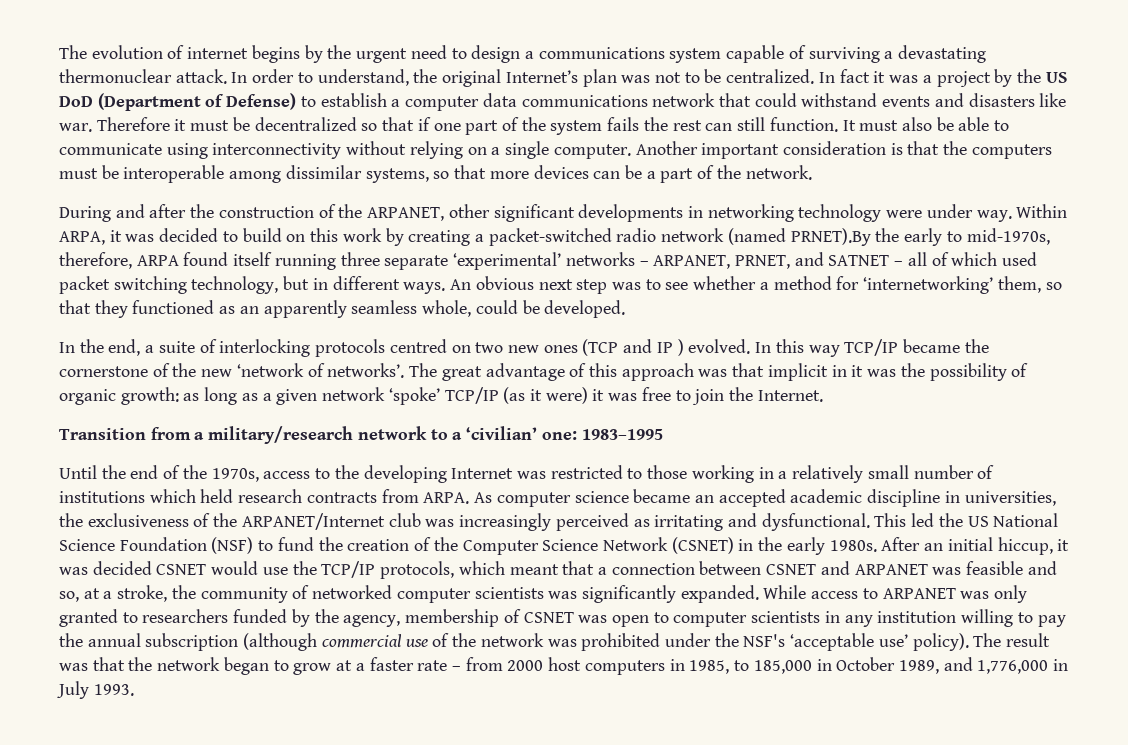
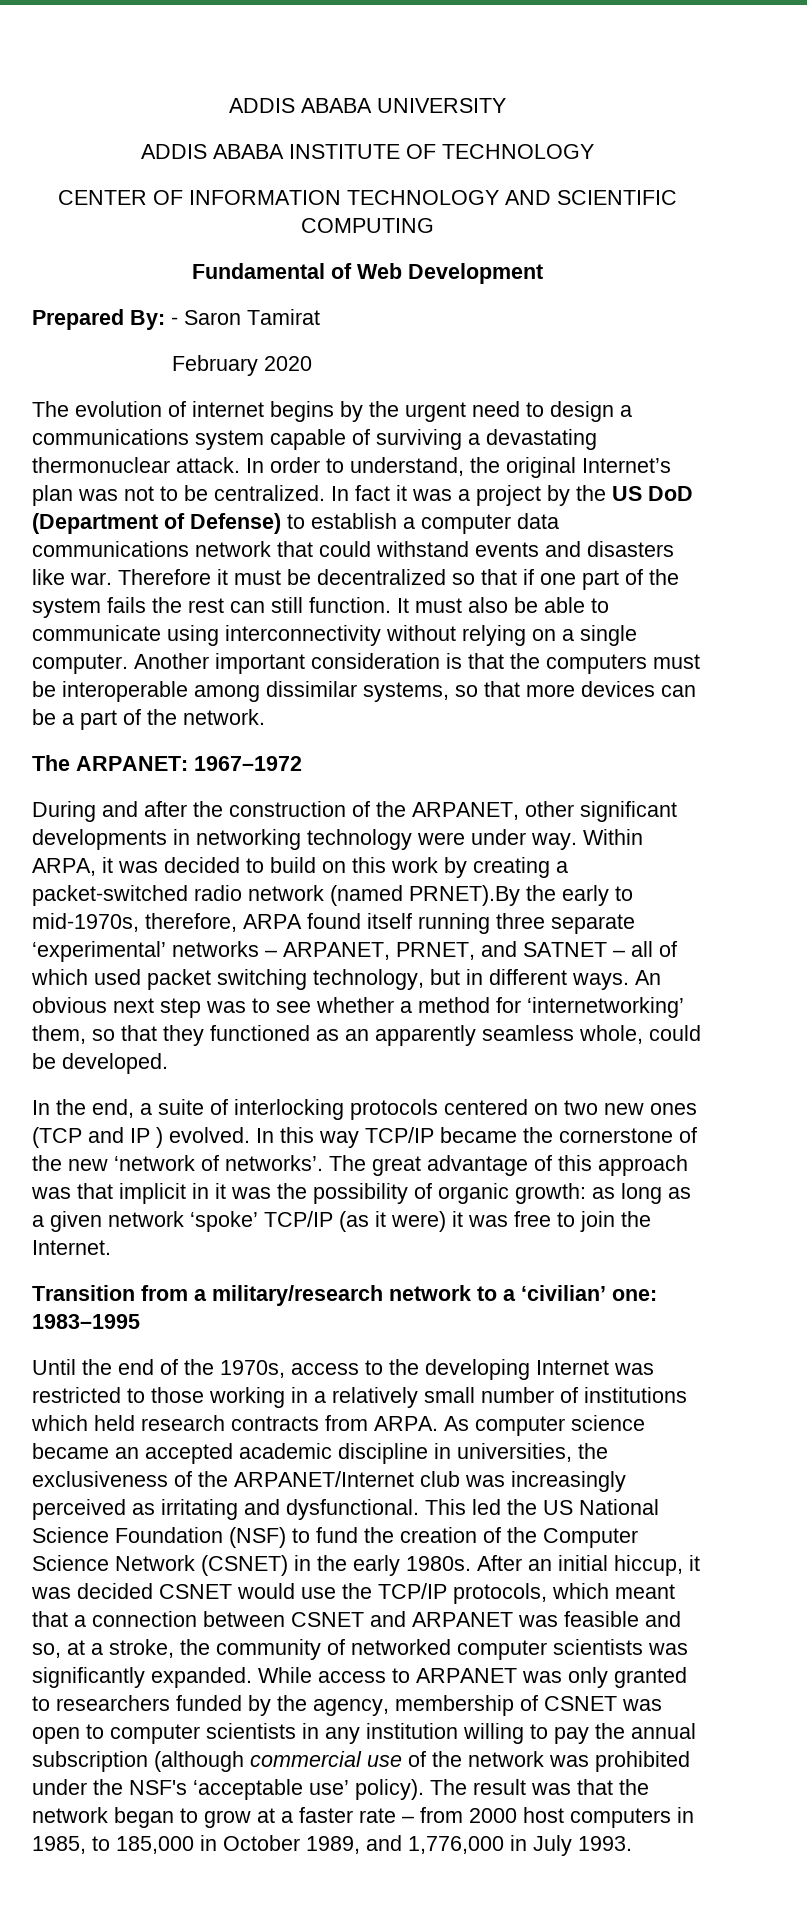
(59, 52) none -> [228,98,506,113] [140,144,594,159] [57,190,677,205] [300,218,434,233] [191,263,543,284] [32,309,320,330] [171,355,312,376] ADDIS ABABA UNIVERSITY // ADDIS ABABA INSTITUTE OF TECHNOLOGY // CENTER OF INFORMATION TECHNOLOGY AND SCIENTIFIC COMPUTING // Fundamental of Web Development // Prepared By: - Saron Tamirat // February 2020 //
(812, 172) none -> [32,755,302,771] // The ARPANET: 1967–1972
[389,339,447,353] centred -> [444,1099,528,1115] centered

